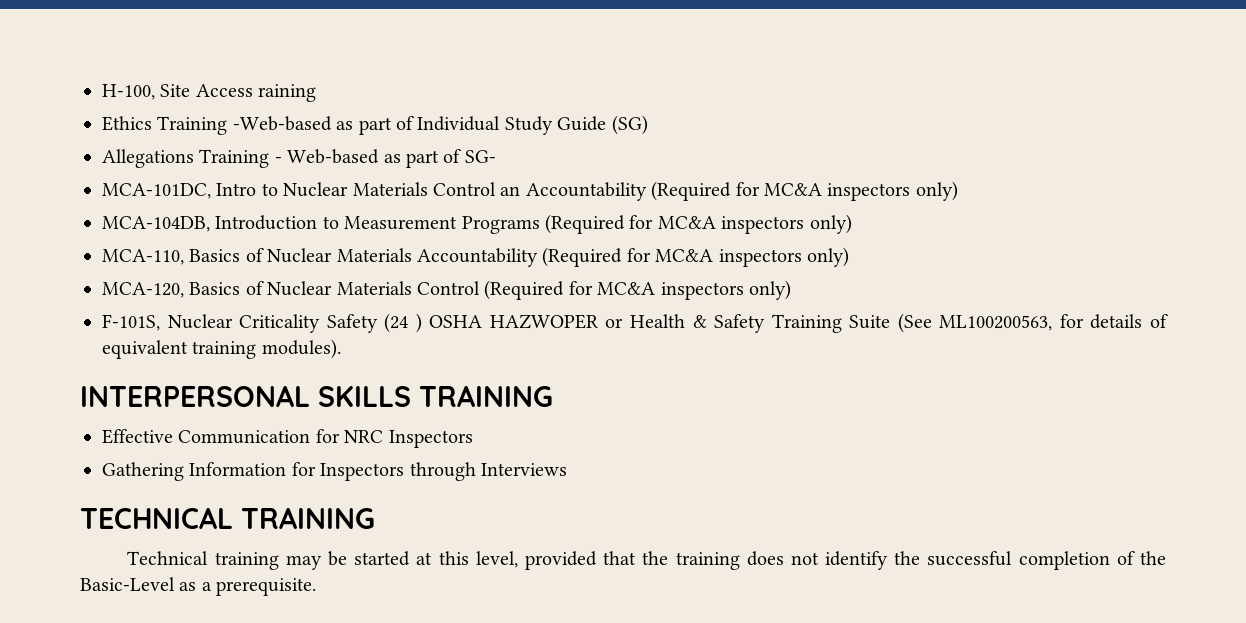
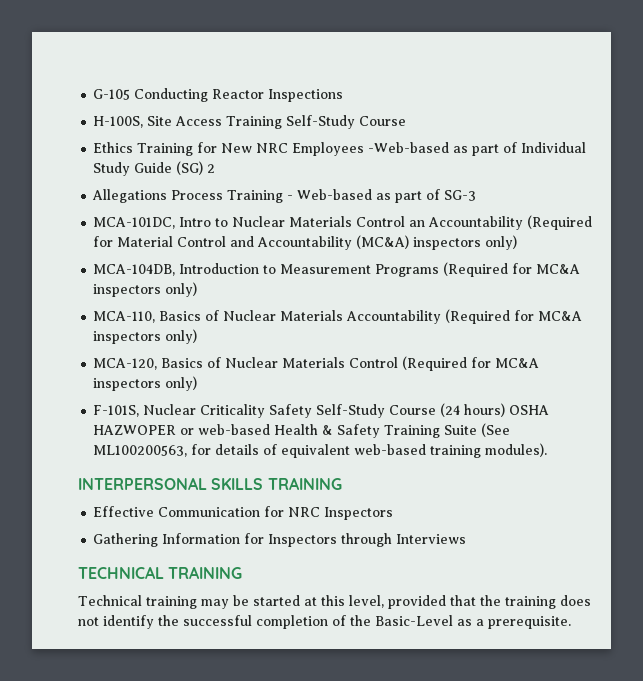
[102,84,317,102] [102,116,228,135] H-100, Site Access raining // Ethics Training -> [93,88,344,102] [93,115,407,129] [93,142,365,156] G-105 Conducting Reactor Inspections // H-100S, Site Access Training Self-Study Course // Ethics Training for New NRC Employees
(648, 125) none -> [207,164,216,173] 2
(194, 158) none -> [171,190,224,200] Process
[464,150,496,163] SG- -> [444,190,477,201] SG-3
[763,183,822,196] MC&A -> [117,235,410,250] Material Control and Accountability (MC&A)
[384,313,422,333] (24 ) -> [316,403,506,418] Self-Study Course (24 hours)
(624, 323) none -> [198,424,271,435] web-based
(188, 349) none -> [354,444,427,455] web-based

